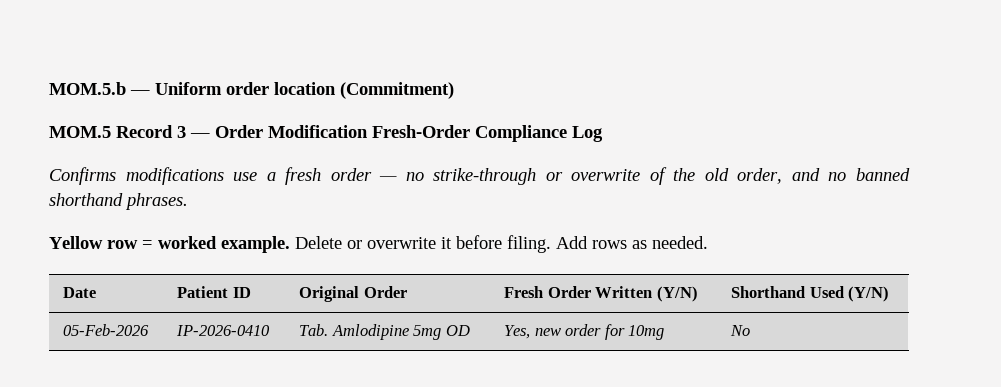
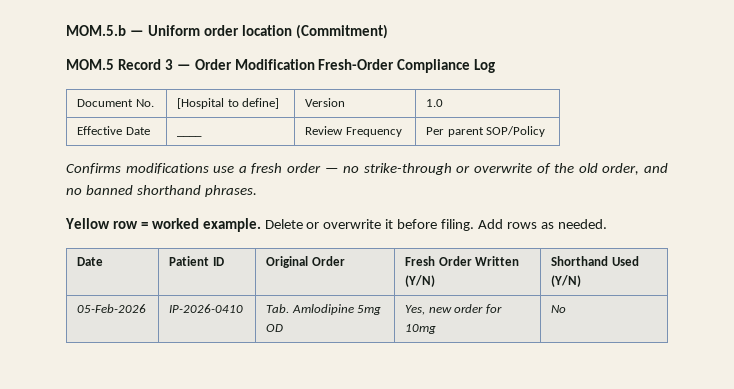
(603, 134) none -> [77,99,154,107] [177,98,280,109] [305,98,346,107] [426,99,444,107] [77,126,150,135] [177,135,203,137] [305,126,402,137] [426,126,546,137] // Document No. | [Hospital to define] | Version | 1.0 // Effective Date | ____ | Review Frequency | Per parent SOP/Policy

